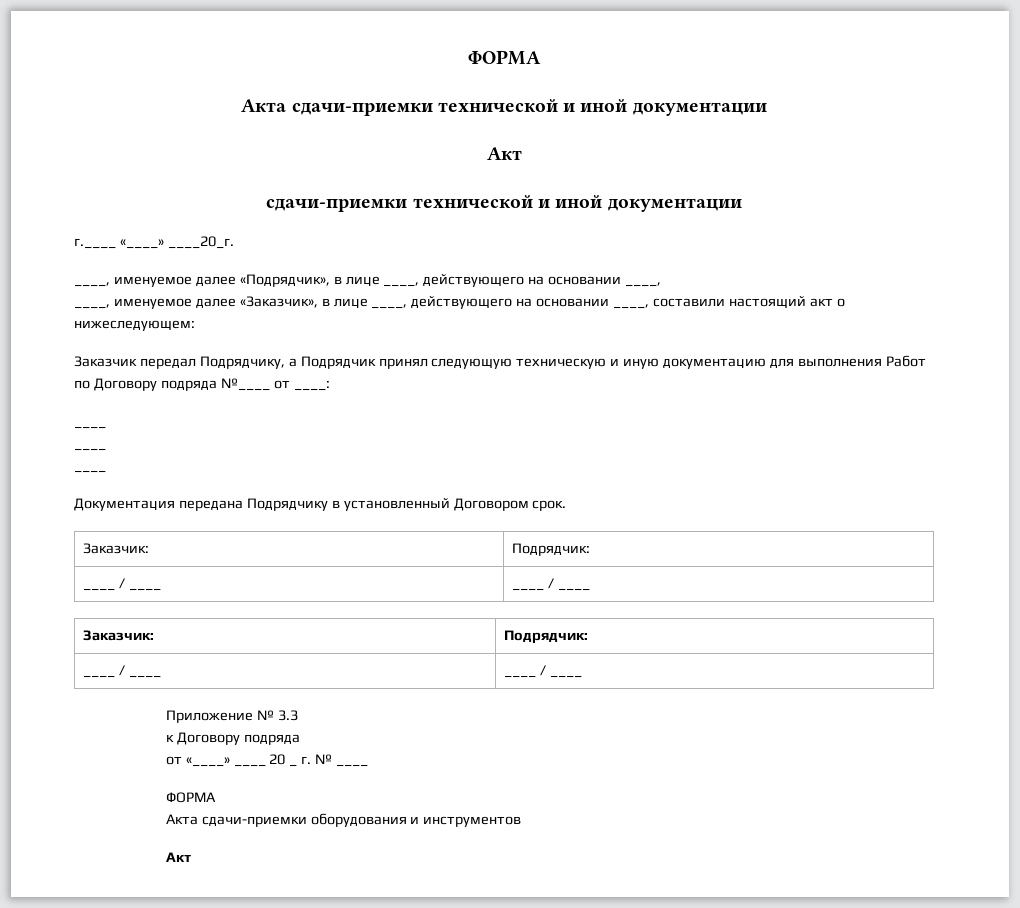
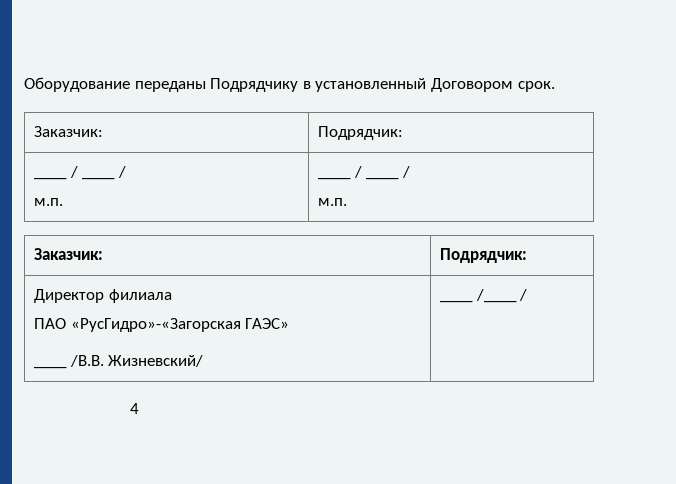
[468,50,541,65] [241,99,767,116] [486,147,522,160] [266,195,742,212] [74,236,234,249] [74,274,662,287] [74,296,845,309] [74,320,195,331] [74,355,926,369] [74,378,330,391] [74,426,106,429] [74,448,106,451] [74,470,106,473] [74,498,243,511] ФОРМА // Акта сдачи-приемки технической и иной документации // Акт // сдачи-приемки технической и иной документации // г.____ «____» ____20_г. // ____, именуемое далее «Подрядчик», в лице ____, действующего на основании ____, // ____, именуемое далее «Заказчик», в лице ____, действующего на основании ____, составили настоящий акт о нижеследующем: // Заказчик передал Подрядчику, а Подрядчик принял следующую техническую и иную документацию для выполнения Работ по Договору подряда №____ от ____: // ____ // ____ // ____ // Документация передана -> [24,77,206,92] Оборудование переданы
[512,578,591,591] [83,630,155,641] [504,630,589,644] [83,665,162,678] [504,665,583,678] [165,710,298,723] [165,732,300,745] [165,754,298,767] [301,754,333,764] [336,764,369,767] [165,792,216,803] [165,813,522,827] [165,852,191,862] | ____ / ____ // Заказчик: | Подрядчик: // ____ / ____ | ____ / ____ // Приложение № 3.3 // к Договору подряда // от «____» ____ 20 _ г. № ____ // ФОРМА // Акта сдачи-приемки оборудования и инструментов // Акт -> [117,166,126,178] [34,198,64,206] [318,166,410,180] [318,198,348,206] [34,248,104,260] [440,248,528,263] [34,289,172,303] [34,318,290,332] [34,355,204,369] [440,289,528,303] [129,403,139,414] / // м.п. | ____ / ____ / // м.п. // Заказчик: | Подрядчик: // Директор филиала // ПАО «РусГидро»-«Загорская ГАЭС» // ____ /В.В. Жизневский/ | ____ /____ / // 4

